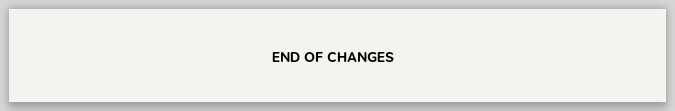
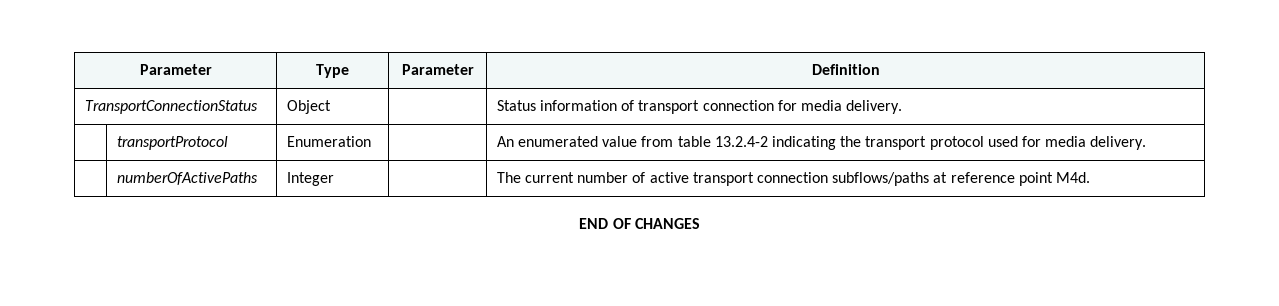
(272, 57) none -> [139,64,212,75] [316,64,349,78] [401,64,474,75] [811,64,880,75] [84,100,258,114] [286,100,331,114] [496,100,903,114] [116,136,228,150] [286,136,371,147] [496,136,1147,150] [116,172,258,185] [286,172,334,186] [496,172,1090,186] Parameter | Type | Parameter | Definition // TransportConnectionStatus | Object | | Status information of transport connection for media delivery. // | transportProtocol | Enumeration | | An enumerated value from table 13.2.4-2 indicating the transport protocol used for media delivery. // | numberOfActivePaths | Integer | | The current number of active transport connection subflows/paths at reference point M4d. //

